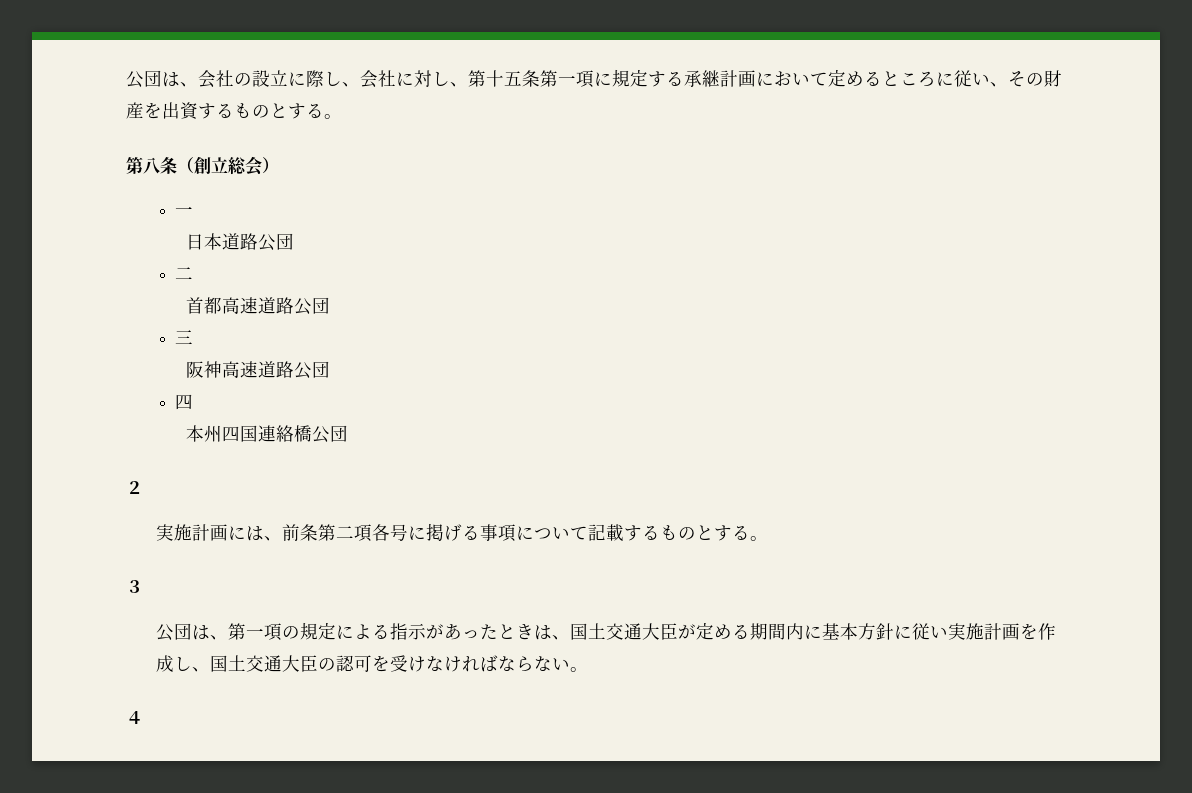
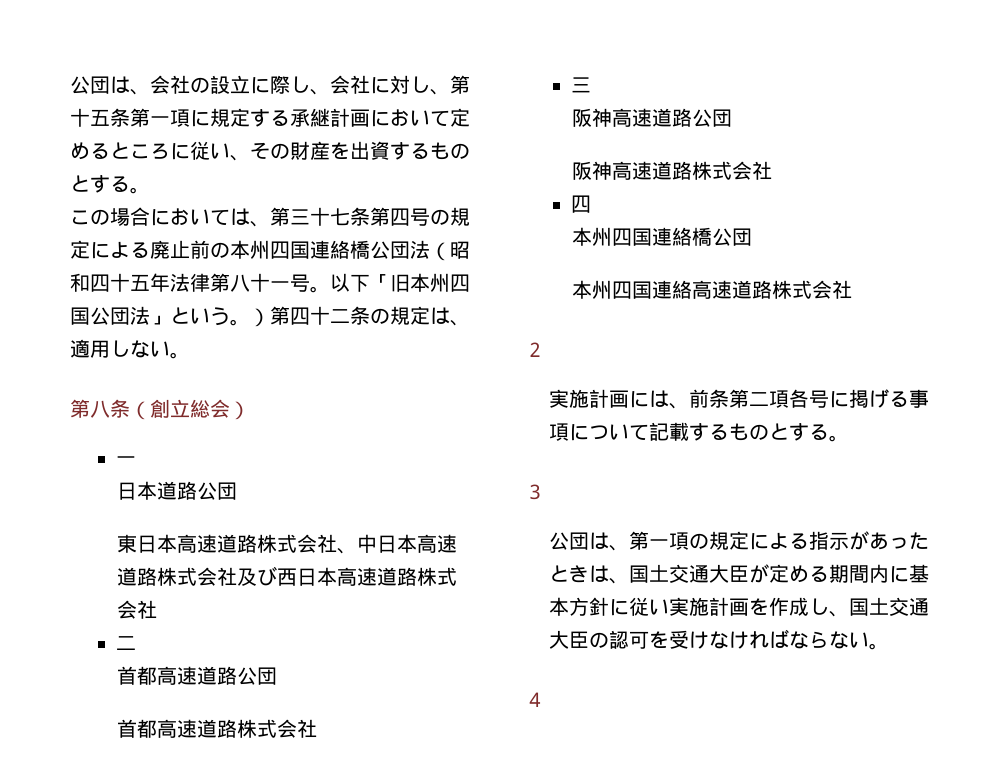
(342, 116) none -> [70,207,470,227] [70,240,470,261] [70,273,470,293] [70,306,470,327] [70,339,190,359] // この場合においては、第三十七条第四号の規定による廃止前の本州四国連絡橋公団法（昭和四十五年法律第八十一号。以下「旧本州四国公団法」という。）第四十二条の規定は、適用しない。
(295, 241) none -> [117,534,458,554] [117,566,458,586] [117,600,158,619] // 東日本高速道路株式会社、中日本高速道路株式会社及び西日本高速道路株式会社
(331, 305) none -> [117,719,318,738] // 首都高速道路株式会社
(331, 369) none -> [572,161,773,180] // 阪神高速道路株式会社
(349, 433) none -> [572,280,853,300] // 本州四国連絡高速道路株式会社

